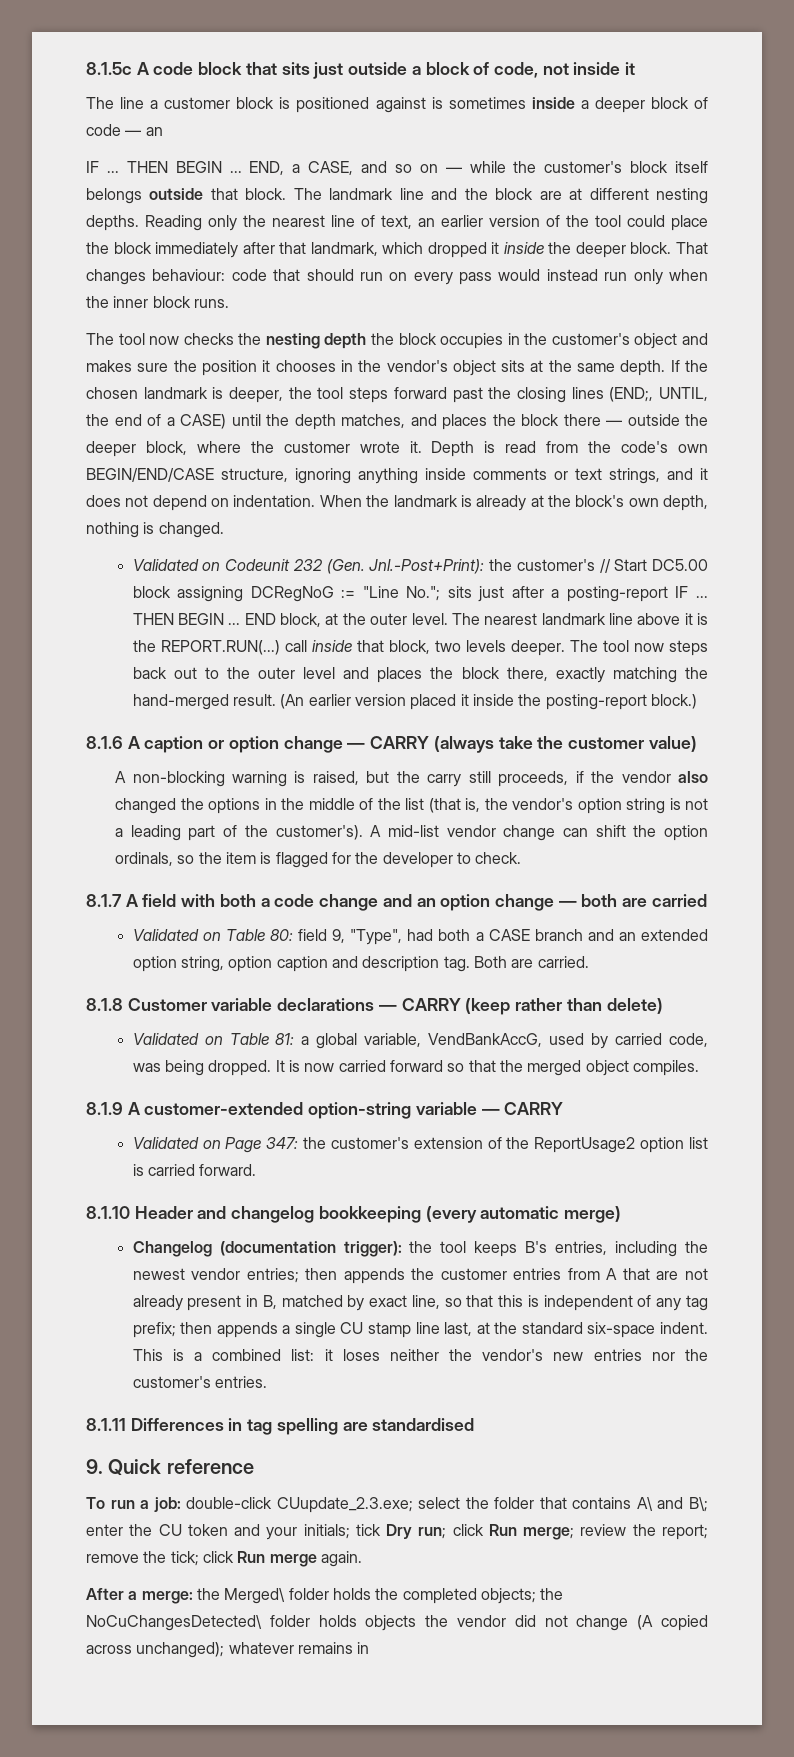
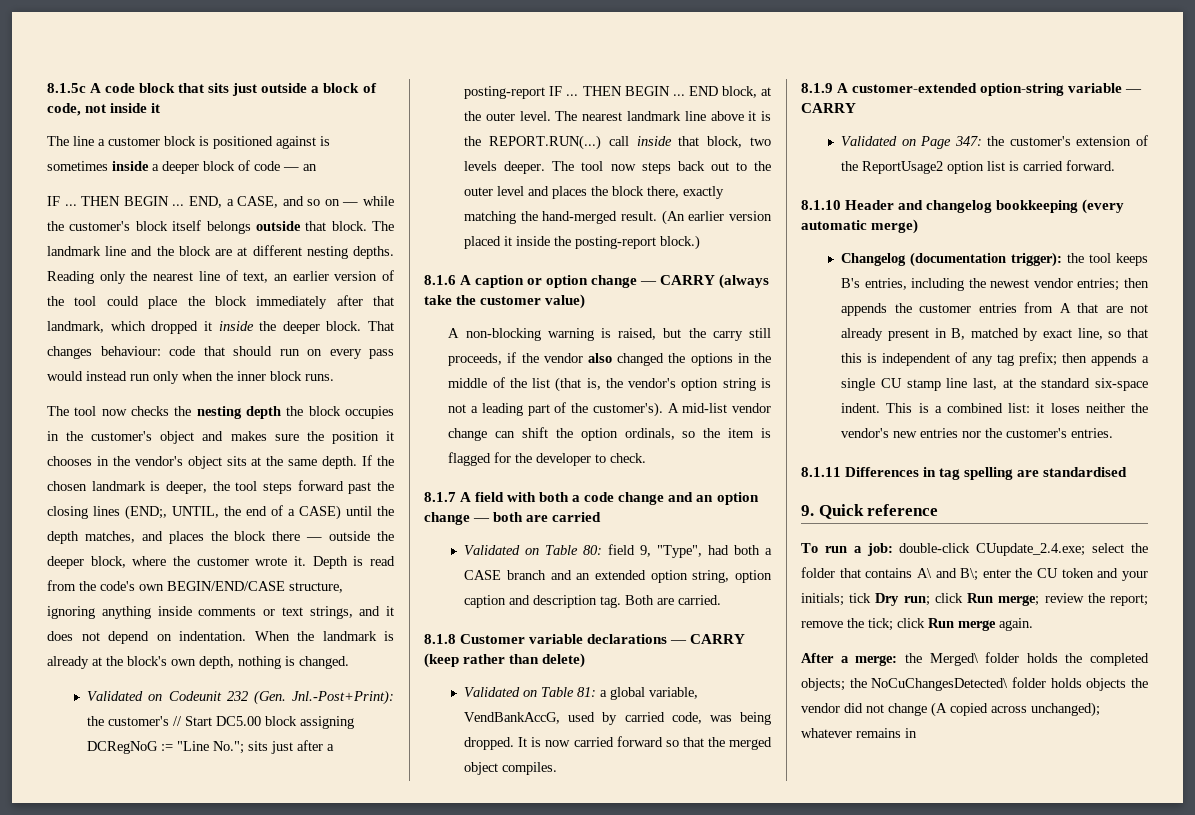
[276,1497,413,1513] CUupdate_2.3.exe; -> [976,543,1086,556] CUupdate_2.4.exe;

